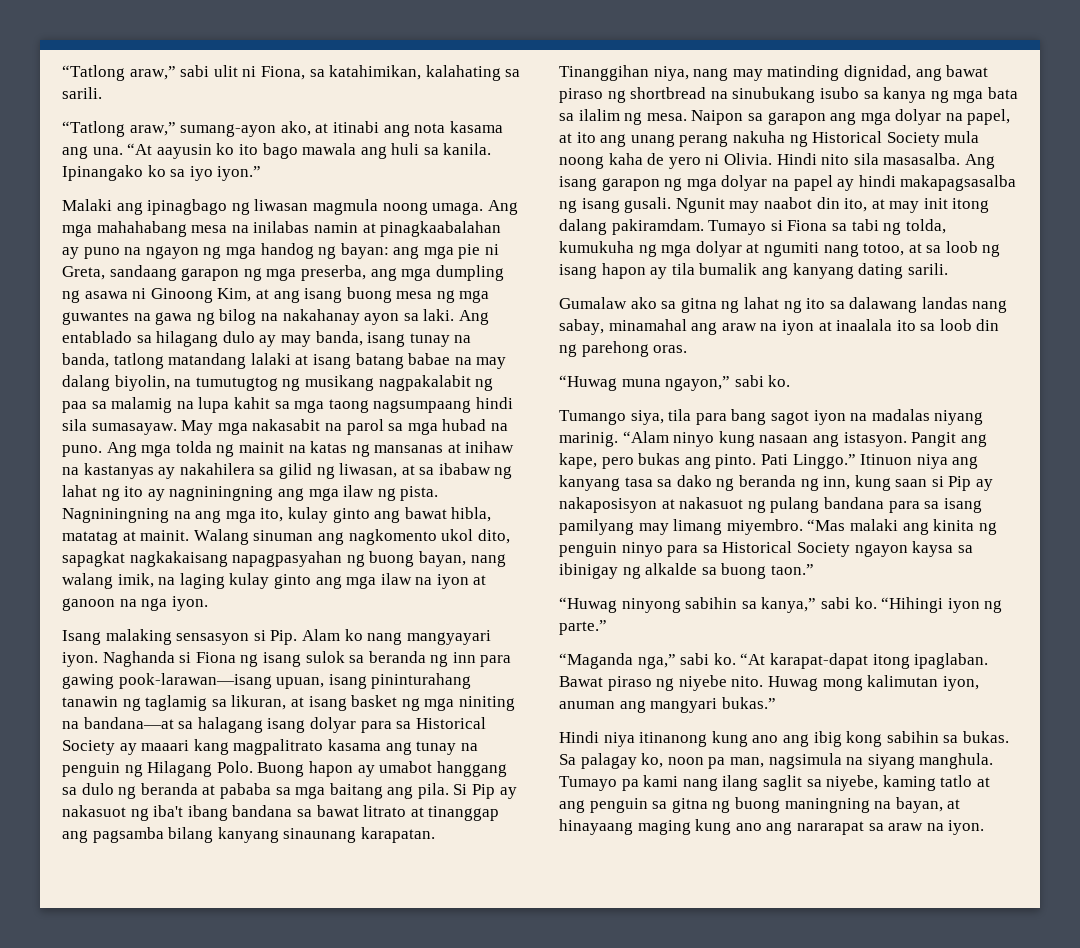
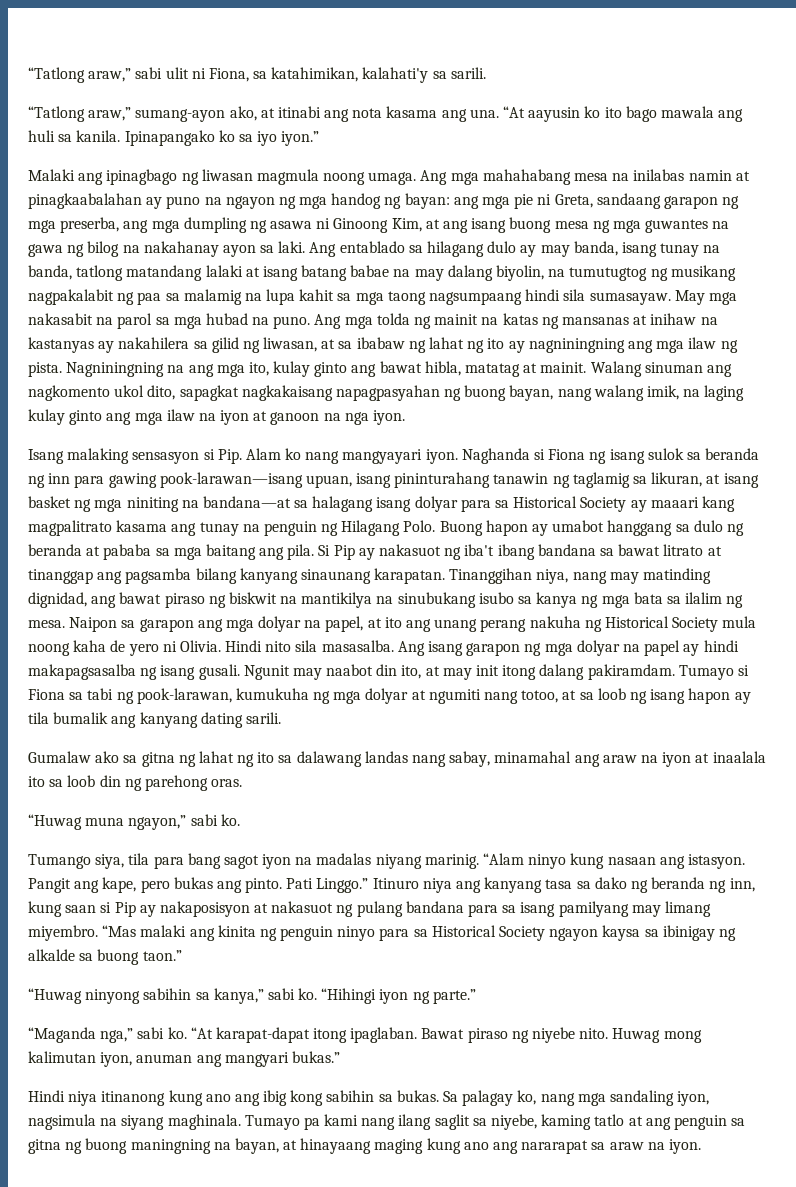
[425,65,501,81] kalahating -> [362,67,429,83] kalahati'y
[62,165,143,181] Ipinangako -> [124,130,215,146] Ipinapangako
[630,87,707,99] shortbread -> [228,592,373,608] biskwit na mantikilya
[905,219,946,234] tolda, -> [136,688,232,704] pook-larawan,
[860,454,913,465] Itinuon -> [372,878,419,889] Itinuro
[667,757,764,769] noon pa man, -> [540,1090,710,1106] nang mga sandaling iyon,
[919,753,994,769] manghula. -> [167,1114,241,1130] maghinala.

